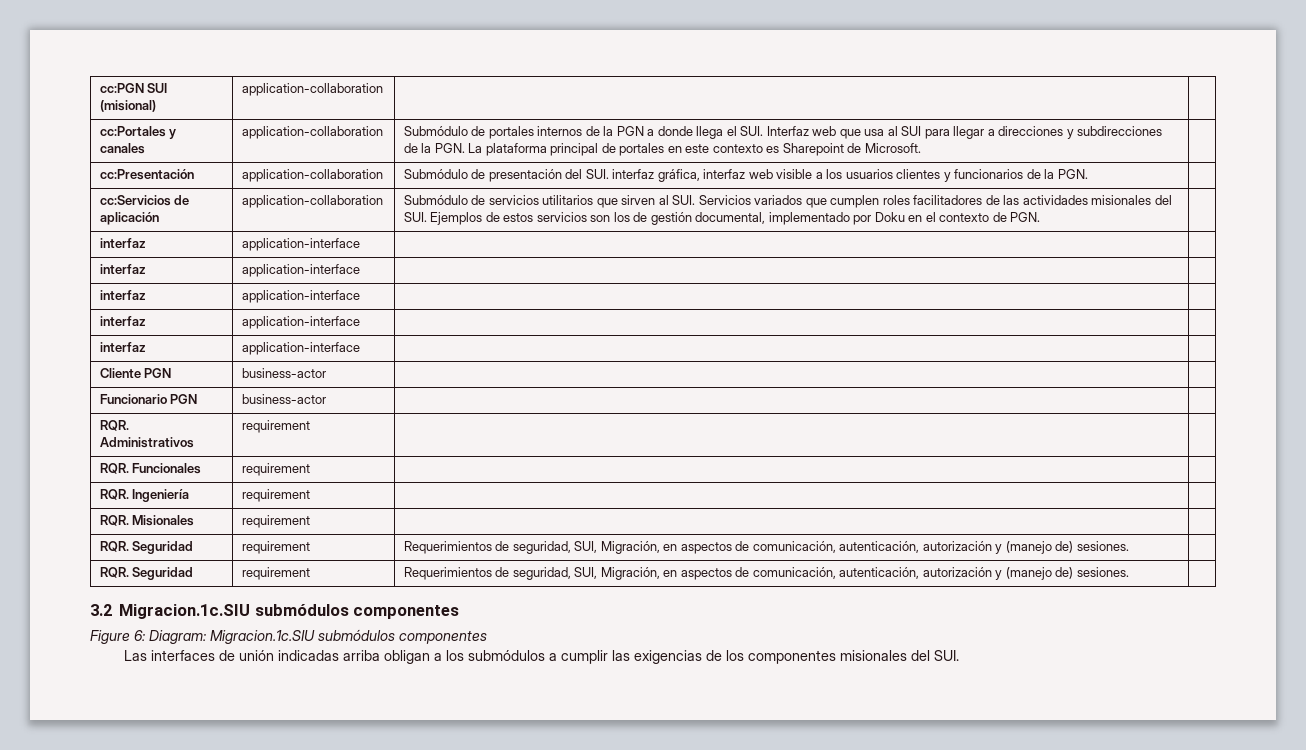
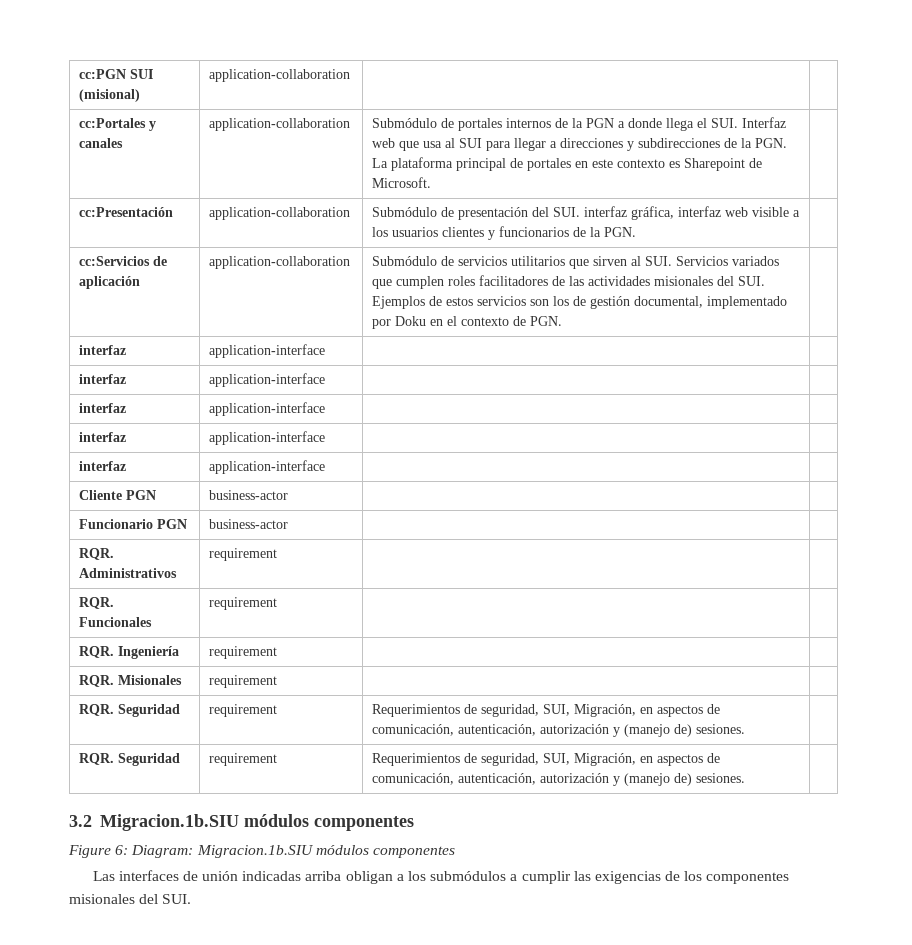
[119,604,349,619] Migracion.1c.SIU submódulos -> [99,814,309,831] Migracion.1b.SIU módulos
[210,629,395,644] Migracion.1c.SIU submódulos -> [196,845,369,858] Migracion.1b.SIU módulos

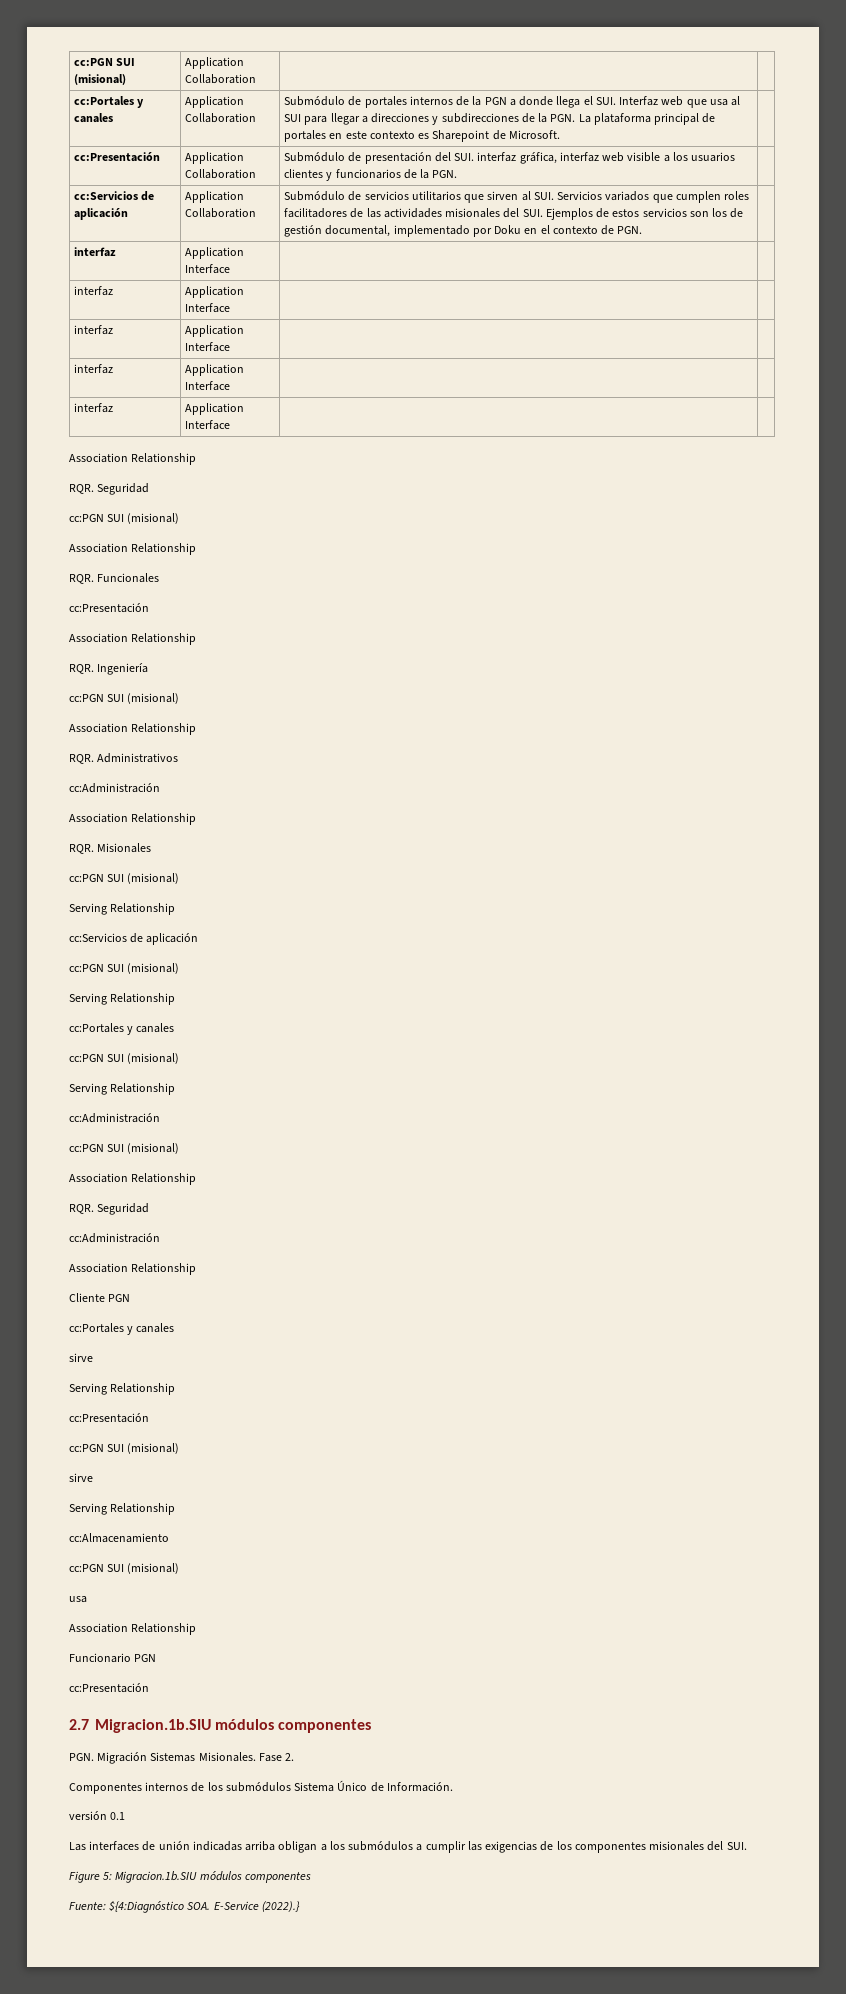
[209,69,351,82] application-collaboration -> [185,57,245,69] [185,74,257,84] Application Collaboration
[209,118,351,131] application-collaboration -> [185,96,245,108] [185,113,257,123] Application Collaboration
[209,207,351,220] application-collaboration -> [185,152,245,164] [185,169,257,179] Application Collaboration
[209,256,351,269] application-collaboration -> [185,191,245,203] [185,208,257,218] Application Collaboration
[209,344,326,358] [79,374,127,384] [209,373,326,387] [79,403,127,413] [209,402,326,416] [79,432,127,442] [209,431,326,445] [79,461,127,471] [209,460,326,474] [79,490,157,500] [209,490,289,500] [79,519,188,529] [209,519,289,529] [79,548,115,560] [79,568,178,578] [209,548,278,561] [79,597,115,609] [79,617,153,627] [209,597,278,610] [79,646,180,659] [209,646,278,659] [79,675,183,687] [209,675,278,688] [79,704,181,717] [209,704,278,717] [372,704,721,717] [372,724,746,737] [79,753,181,766] [209,753,278,766] [372,753,721,766] [372,773,746,786] [69,814,414,831] [68,845,455,858] application-interface | | // interfaz | application-interface | | // interfaz | application-interface | | // interfaz | application-interface | | // interfaz | application-interface | | // Cliente PGN | business-actor | | // Funcionario PGN | business-actor | | // RQR. Administrativos | requirement | | // RQR. Funcionales | requirement | | // RQR. Ingeniería | requirement | | // RQR. Misionales | requirement | | // RQR. Seguridad | requirement | Requerimientos de seguridad, SUI, Migración, en aspectos de comunicación, autenticación, autorización y (manejo de) sesiones. | // RQR. Seguridad | requirement | Requerimientos de seguridad, SUI, Migración, en aspectos de comunicación, autenticación, autorización y (manejo de) sesiones. | // 3.2 Migracion.1b.SIU módulos componentes // Figure 6: Diagram: Migracion.1b.SIU módulos componentes -> [185,247,245,259] [185,264,231,274] [74,286,114,296] [185,286,245,298] [185,303,231,313] [74,325,114,335] [185,325,245,337] [185,342,231,352] [74,364,114,374] [185,364,245,376] [185,381,231,391] [74,403,114,413] [185,403,245,415] [185,420,231,430] [69,453,197,465] [69,483,150,495] [69,513,180,524] [69,543,197,555] [69,573,160,584] [69,603,149,613] [69,633,197,645] [69,663,149,675] [69,693,180,704] [69,723,197,735] [69,753,179,764] [69,783,160,793] [69,813,197,825] [69,843,152,854] [69,873,180,884] [69,903,176,915] [69,933,199,945] [69,963,180,974] [69,993,176,1005] [69,1023,175,1035] [69,1053,180,1064] [69,1083,176,1095] [69,1113,160,1123] [69,1143,180,1154] [69,1173,197,1185] [69,1203,150,1215] [69,1233,160,1243] [69,1263,197,1275] [69,1293,131,1302] [69,1323,175,1335] [69,1353,93,1362] [69,1383,176,1395] [69,1413,149,1423] [69,1443,180,1454] [69,1473,93,1482] [69,1503,176,1515] [69,1533,169,1543] [69,1563,180,1574] [69,1596,87,1603] [69,1623,197,1635] [69,1653,157,1663] [69,1683,149,1693] [69,1719,372,1733] [69,1752,295,1764] [69,1780,453,1794] [69,1811,126,1820] Application Interface | | // interfaz | Application Interface | | // interfaz | Application Interface | | // interfaz | Application Interface | | // interfaz | Application Interface | | // Association Relationship // RQR. Seguridad // cc:PGN SUI (misional) // Association Relationship // RQR. Funcionales // cc:Presentación // Association Relationship // RQR. Ingeniería // cc:PGN SUI (misional) // Association Relationship // RQR. Administrativos // cc:Administración // Association Relationship // RQR. Misionales // cc:PGN SUI (misional) // Serving Relationship // cc:Servicios de aplicación // cc:PGN SUI (misional) // Serving Relationship // cc:Portales y canales // cc:PGN SUI (misional) // Serving Relationship // cc:Administración // cc:PGN SUI (misional) // Association Relationship // RQR. Seguridad // cc:Administración // Association Relationship // Cliente PGN // cc:Portales y canales // sirve // Serving Relationship // cc:Presentación // cc:PGN SUI (misional) // sirve // Serving Relationship // cc:Almacenamiento // cc:PGN SUI (misional) // usa // Association Relationship // Funcionario PGN // cc:Presentación // 2.7 Migracion.1b.SIU módulos componentes // PGN. Migración Sistemas Misionales. Fase 2. // Componentes internos de los submódulos Sistema Único de Información. // versión 0.1
(192, 899) none -> [69,1871,311,1883] [69,1901,300,1913] // Figure 5: Migracion.1b.SIU módulos componentes // Fuente: ${4:Diagnóstico SOA. E-Service (2022).}

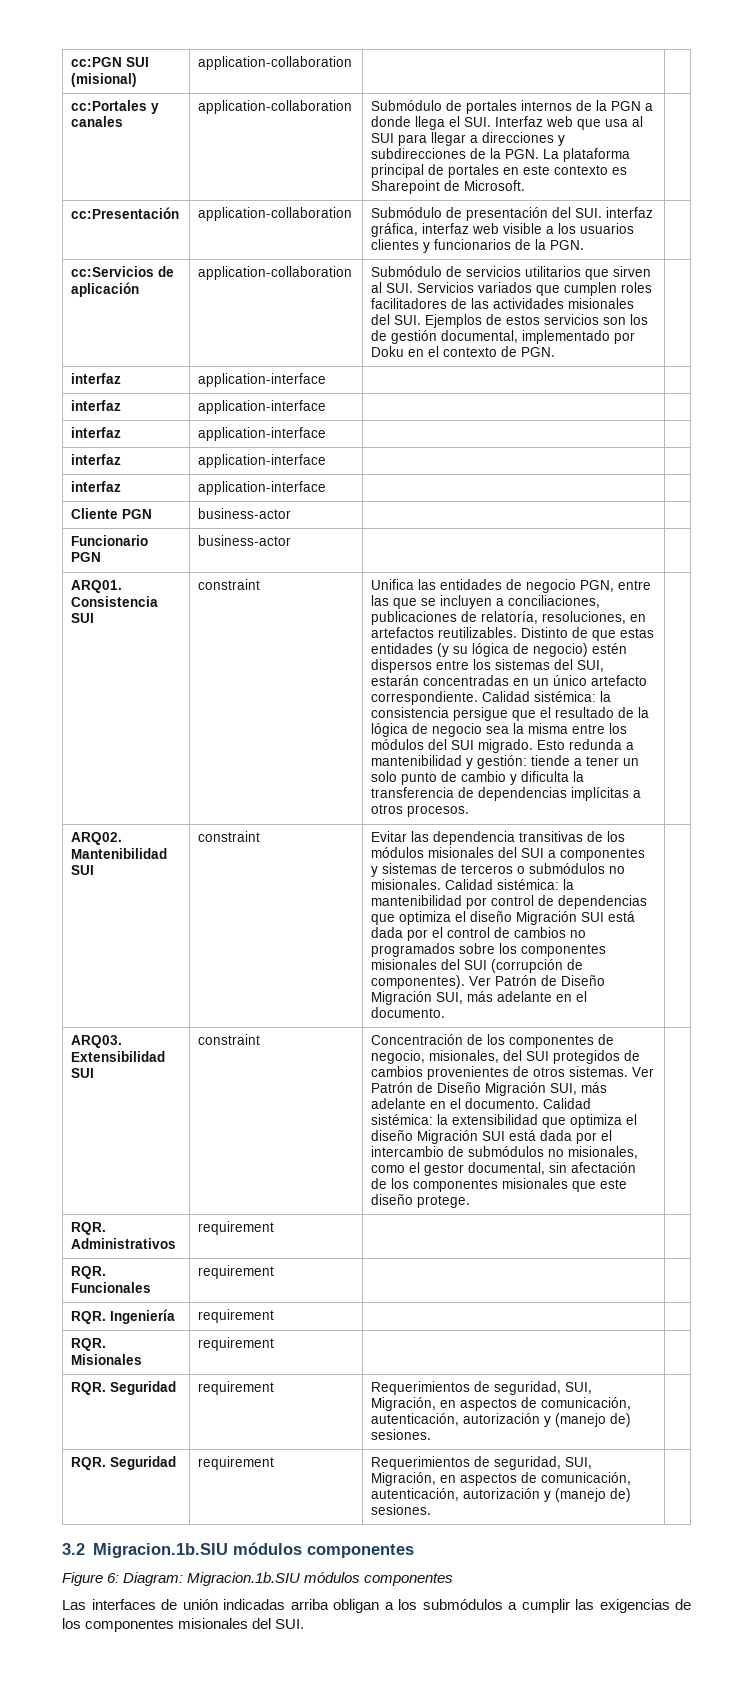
[185,57,245,69] [185,74,257,84] Application Collaboration -> [198,56,353,70] application-collaboration
[185,96,245,108] [185,113,257,123] Application Collaboration -> [198,100,353,114] application-collaboration
[185,152,245,164] [185,169,257,179] Application Collaboration -> [198,207,353,221] application-collaboration
[185,191,245,203] [185,208,257,218] Application Collaboration -> [198,266,353,280] application-collaboration
[185,247,245,259] [185,264,231,274] [74,286,114,296] [185,286,245,298] [185,303,231,313] [74,325,114,335] [185,325,245,337] [185,342,231,352] [74,364,114,374] [185,364,245,376] [185,381,231,391] [74,403,114,413] [185,403,245,415] [185,420,231,430] [69,453,197,465] [69,483,150,495] [69,513,180,524] [69,543,197,555] [69,573,160,584] [69,603,149,613] [69,633,197,645] [69,663,149,675] [69,693,180,704] [69,723,197,735] [69,753,179,764] [69,783,160,793] [69,813,197,825] [69,843,152,854] [69,873,180,884] [69,903,176,915] [69,933,199,945] [69,963,180,974] [69,993,176,1005] [69,1023,175,1035] [69,1053,180,1064] [69,1083,176,1095] [69,1113,160,1123] [69,1143,180,1154] [69,1173,197,1185] [69,1203,150,1215] [69,1233,160,1243] [69,1263,197,1275] [69,1293,131,1302] [69,1323,175,1335] [69,1353,93,1362] [69,1383,176,1395] [69,1413,149,1423] [69,1443,180,1454] [69,1473,93,1482] [69,1503,176,1515] [69,1533,169,1543] [69,1563,180,1574] [69,1596,87,1603] [69,1623,197,1635] [69,1653,157,1663] [69,1683,149,1693] [69,1719,372,1733] [69,1752,295,1764] [69,1780,453,1794] [69,1811,126,1820] Application Interface | | // interfaz | Application Interface | | // interfaz | Application Interface | | // interfaz | Application Interface | | // interfaz | Application Interface | | // Association Relationship // RQR. Seguridad // cc:PGN SUI (misional) // Association Relationship // RQR. Funcionales // cc:Presentación // Association Relationship // RQR. Ingeniería // cc:PGN SUI (misional) // Association Relationship // RQR. Administrativos // cc:Administración // Association Relationship // RQR. Misionales // cc:PGN SUI (misional) // Serving Relationship // cc:Servicios de aplicación // cc:PGN SUI (misional) // Serving Relationship // cc:Portales y canales // cc:PGN SUI (misional) // Serving Relationship // cc:Administración // cc:PGN SUI (misional) // Association Relationship // RQR. Seguridad // cc:Administración // Association Relationship // Cliente PGN // cc:Portales y canales // sirve // Serving Relationship // cc:Presentación // cc:PGN SUI (misional) // sirve // Serving Relationship // cc:Almacenamiento // cc:PGN SUI (misional) // usa // Association Relationship // Funcionario PGN // cc:Presentación // 2.7 Migracion.1b.SIU módulos componentes // PGN. Migración Sistemas Misionales. Fase 2. // Componentes internos de los submódulos Sistema Único de Información. // versión 0.1 -> [198,373,327,387] [71,400,122,411] [198,400,327,414] [71,427,122,438] [198,427,327,441] [71,454,122,465] [198,454,327,468] [71,481,122,492] [198,481,327,495] [71,508,153,519] [198,508,292,519] [71,535,149,546] [71,552,102,562] [198,535,292,546] [71,580,123,593] [71,596,159,607] [71,613,95,623] [198,579,261,590] [371,579,652,593] [371,595,601,609] [371,611,647,625] [371,627,655,641] [371,643,628,657] [371,659,605,673] [371,675,648,686] [371,691,612,705] [371,707,650,721] [371,723,628,737] [371,739,635,753] [371,755,640,769] [371,771,585,785] [371,787,642,801] [371,804,470,817] [71,832,123,845] [71,848,168,859] [71,865,95,875] [198,831,261,842] [371,831,626,845] [371,847,646,861] [371,863,626,877] [371,879,575,890] [371,895,648,909] [371,911,636,925] [371,927,587,941] [371,943,607,957] [371,959,584,973] [371,975,606,989] [371,991,588,1005] [371,1007,446,1018] [71,1035,123,1048] [71,1051,166,1062] [71,1068,95,1078] [198,1034,261,1045] [371,1034,615,1048] [371,1050,641,1064] [371,1066,655,1080] [371,1082,608,1096] [371,1098,592,1109] [371,1114,638,1128] [371,1130,613,1144] [371,1146,639,1159] [371,1162,637,1176] [371,1178,628,1192] [371,1194,471,1208] [71,1222,107,1235] [71,1238,177,1249] [198,1221,275,1235] [71,1266,107,1279] [71,1282,152,1293] [198,1265,275,1279] [71,1309,176,1324] [198,1309,275,1323] [71,1338,107,1351] [71,1354,143,1365] [198,1337,275,1351] [71,1381,177,1395] [198,1381,275,1395] [371,1381,593,1395] [371,1397,632,1411] [371,1413,632,1427] [371,1429,432,1440] [71,1456,177,1470] [198,1456,275,1470] [371,1456,593,1470] [371,1472,632,1486] [371,1488,632,1502] [371,1504,432,1515] [62,1542,414,1558] [62,1572,454,1586] application-interface | | // interfaz | application-interface | | // interfaz | application-interface | | // interfaz | application-interface | | // interfaz | application-interface | | // Cliente PGN | business-actor | | // Funcionario PGN | business-actor | | // ARQ01. Consistencia SUI | constraint | Unifica las entidades de negocio PGN, entre las que se incluyen a conciliaciones, publicaciones de relatoría, resoluciones, en artefactos reutilizables. Distinto de que estas entidades (y su lógica de negocio) estén dispersos entre los sistemas del SUI, estarán concentradas en un único artefacto correspondiente. Calidad sistémica: la consistencia persigue que el resultado de la lógica de negocio sea la misma entre los módulos del SUI migrado. Esto redunda a mantenibilidad y gestión: tiende a tener un solo punto de cambio y dificulta la transferencia de dependencias implícitas a otros procesos. | // ARQ02. Mantenibilidad SUI | constraint | Evitar las dependencia transitivas de los módulos misionales del SUI a componentes y sistemas de terceros o submódulos no misionales. Calidad sistémica: la mantenibilidad por control de dependencias que optimiza el diseño Migración SUI está dada por el control de cambios no programados sobre los componentes misionales del SUI (corrupción de componentes). Ver Patrón de Diseño Migración SUI, más adelante en el documento. | // ARQ03. Extensibilidad SUI | constraint | Concentración de los componentes de negocio, misionales, del SUI protegidos de cambios provenientes de otros sistemas. Ver Patrón de Diseño Migración SUI, más adelante en el documento. Calidad sistémica: la extensibilidad que optimiza el diseño Migración SUI está dada por el intercambio de submódulos no misionales, como el gestor documental, sin afectación de los componentes misionales que este diseño protege. | // RQR. Administrativos | requirement | | // RQR. Funcionales | requirement | | // RQR. Ingeniería | requirement | | // RQR. Misionales | requirement | | // RQR. Seguridad | requirement | Requerimientos de seguridad, SUI, Migración, en aspectos de comunicación, autenticación, autorización y (manejo de) sesiones. | // RQR. Seguridad | requirement | Requerimientos de seguridad, SUI, Migración, en aspectos de comunicación, autenticación, autorización y (manejo de) sesiones. | // 3.2 Migracion.1b.SIU módulos componentes // Figure 6: Diagram: Migracion.1b.SIU módulos componentes
[69,1871,311,1883] [69,1901,300,1913] // Figure 5: Migracion.1b.SIU módulos componentes // Fuente: ${4:Diagnóstico SOA. E-Service (2022).} -> (305, 1624) none

